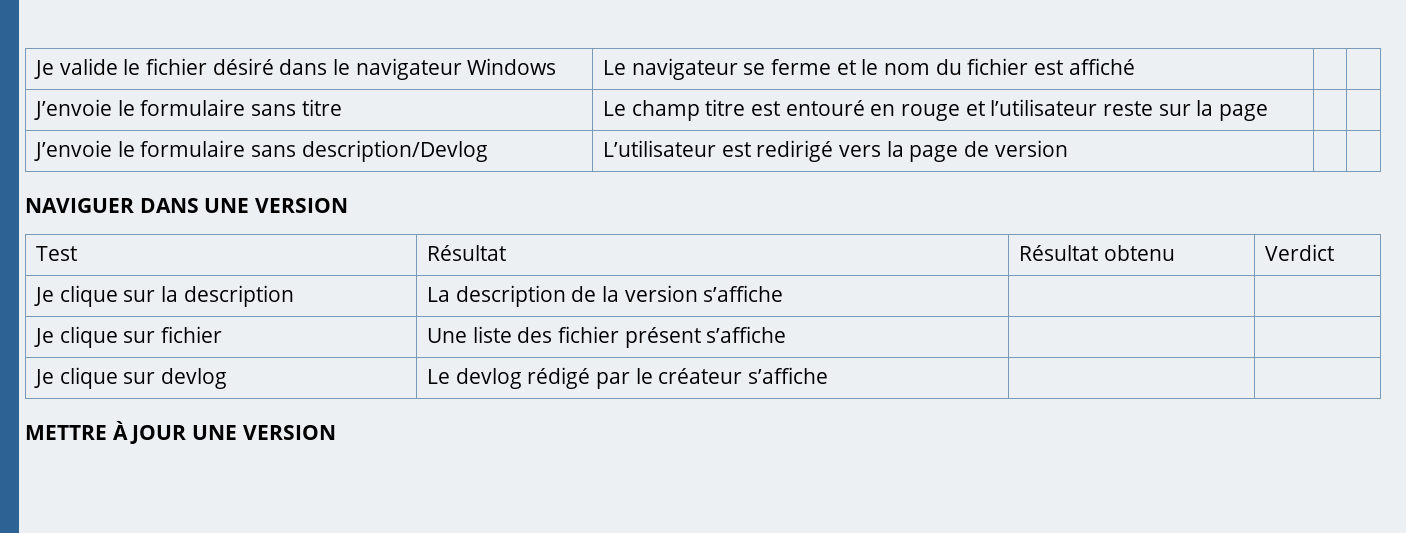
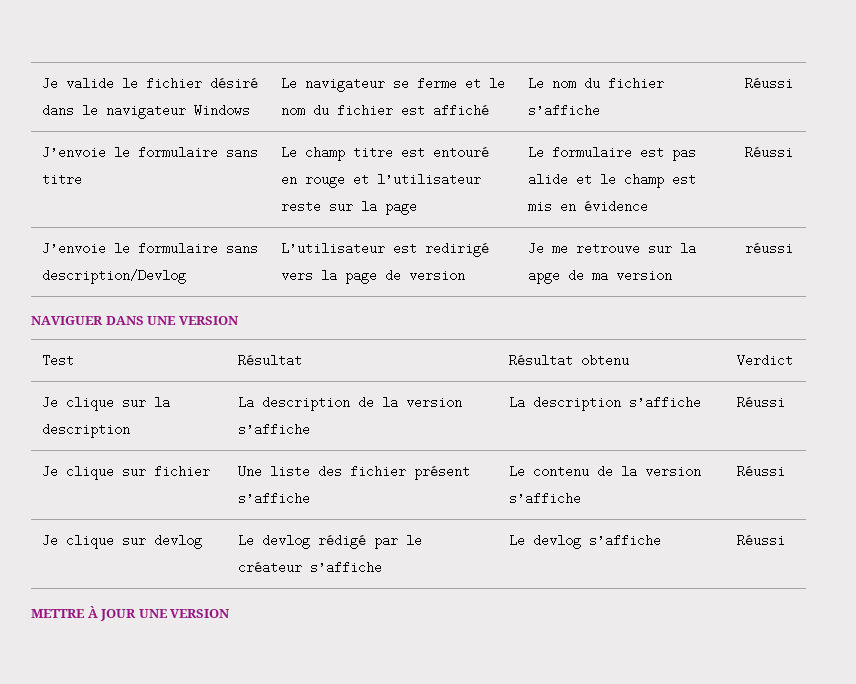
(1135, 66) | -> [527,77,664,90] [527,104,600,117] [744,77,793,90] Le nom du fichier s’affiche | Réussi
(1269, 112) | -> [527,146,696,161] [527,173,696,188] [527,200,648,213] [744,146,793,159] Le formulaire est pas alide et le champ est mis en évidence | Réussi
(1068, 148) | -> [527,242,696,255] [527,269,672,284] [744,243,793,253] Je me retrouve sur la apge de ma version | réussi
(784, 293) | -> [508,396,701,411] [736,396,785,409] La description s’affiche | Réussi
(787, 334) | -> [508,465,701,478] [508,492,581,505] [736,465,785,478] Le contenu de la version s’affiche | Réussi
(829, 375) | -> [508,534,661,549] [736,534,785,547] Le devlog s’affiche | Réussi

